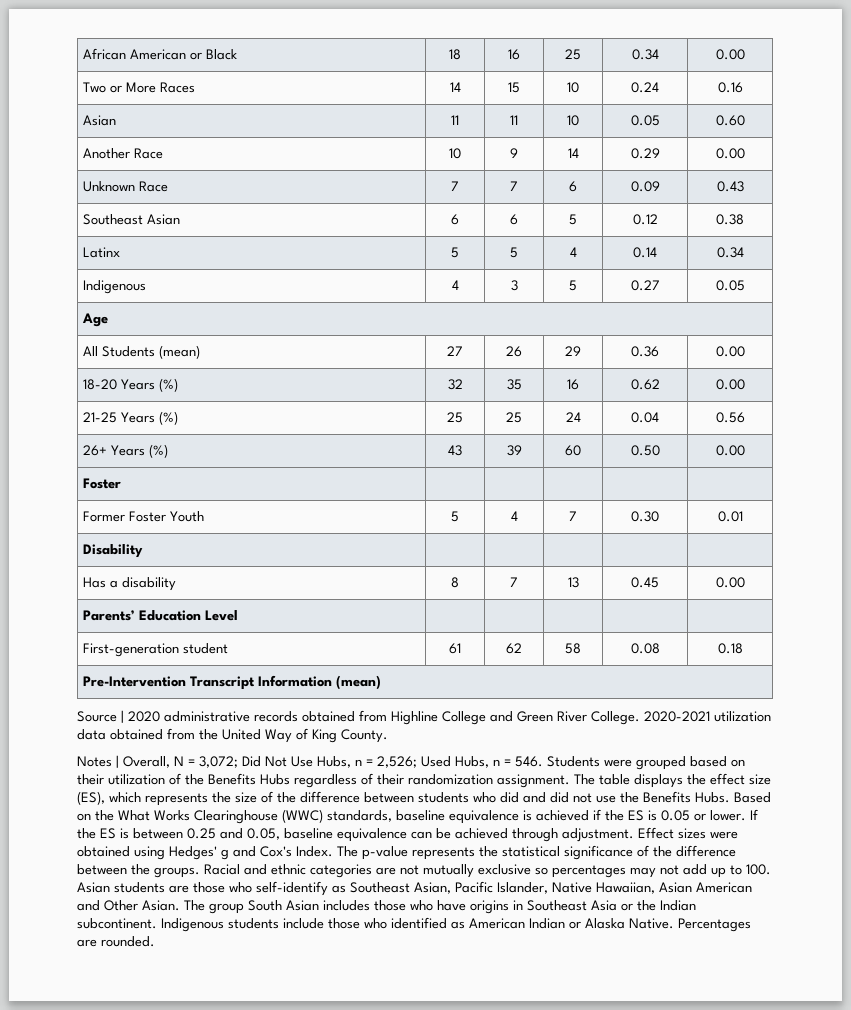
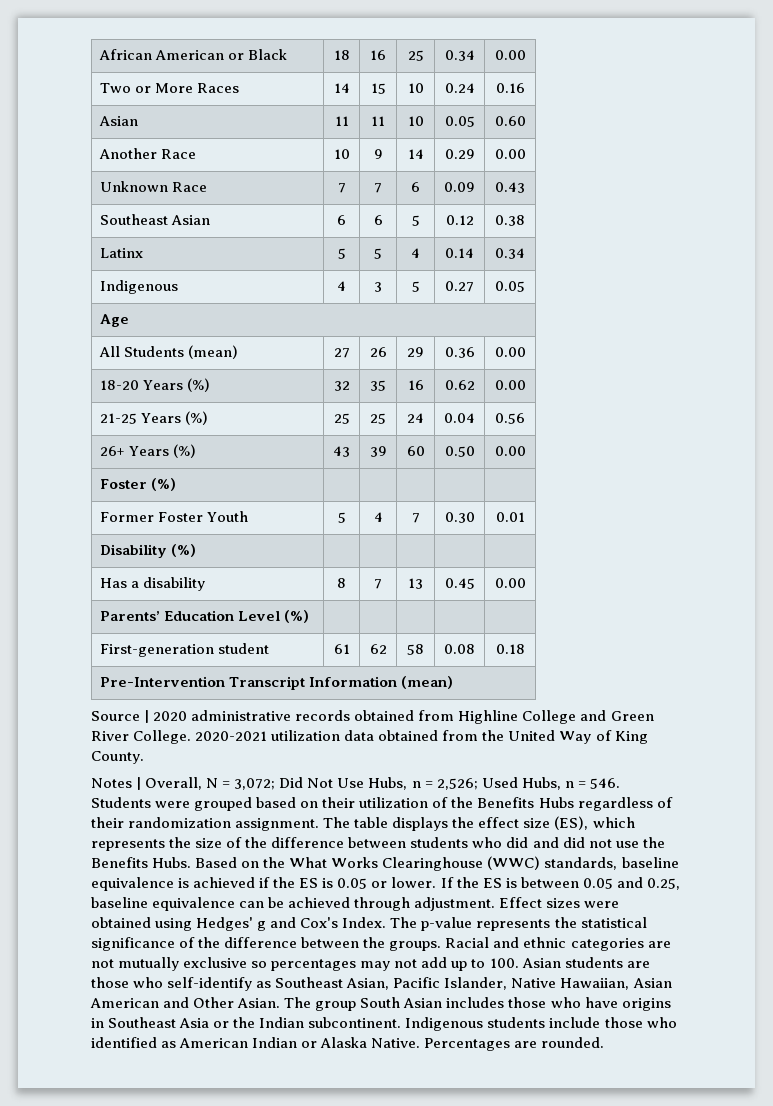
(121, 483) none -> [151,478,177,491] (%)
(143, 551) none -> [171,544,197,557] (%)
(238, 615) none -> [284,610,310,623] (%)
[187,828,280,840] 0.25 and 0.05, -> [582,877,680,890] 0.05 and 0.25,

